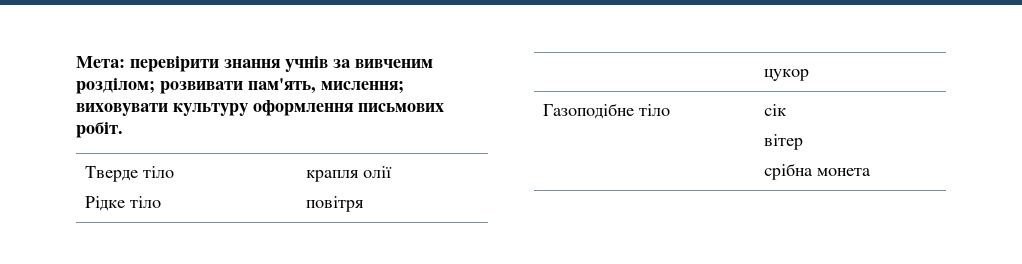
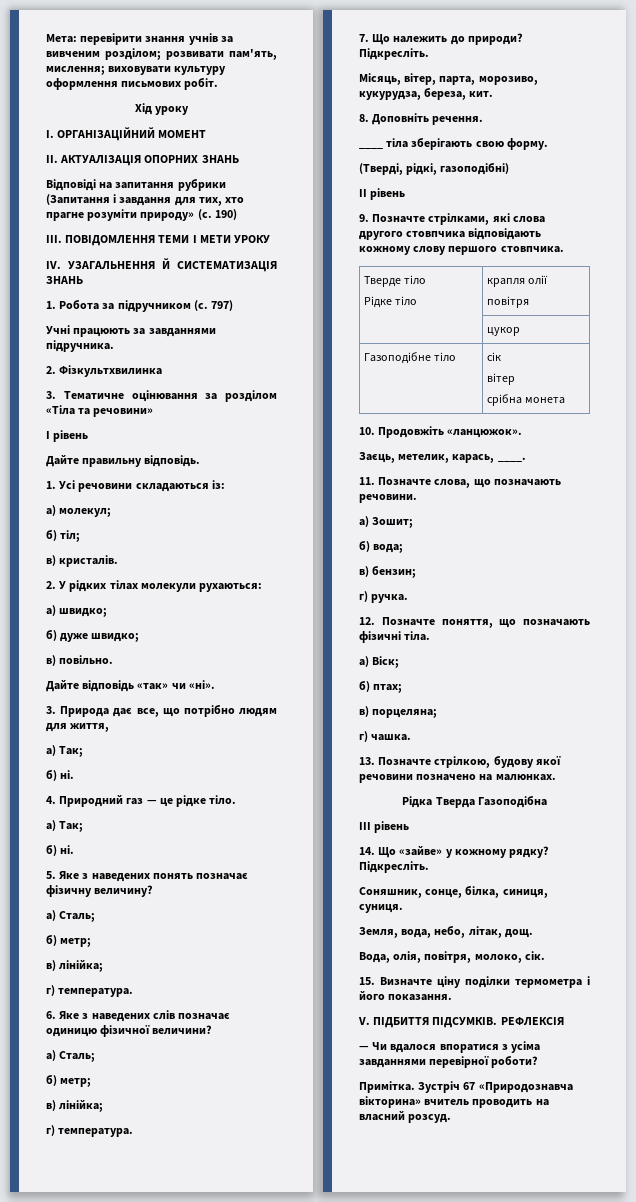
(123, 130) none -> [134,103,190,115] [46,127,207,141] [46,155,239,166] [46,178,226,191] [46,194,245,206] [46,209,237,221] [46,235,271,246] [46,258,277,272] [46,276,83,284] [46,299,234,312] [46,325,216,337] [46,340,114,352] [46,365,163,377] [46,390,277,402] [46,405,154,417] [46,430,89,442] [46,454,201,467] [46,480,225,492] [46,505,112,517] [46,529,81,542] [46,555,119,567] [46,580,263,592] [46,605,108,617] [46,629,140,642] [46,655,114,666] [46,679,215,692] [46,704,277,717] [46,723,110,732] [46,745,84,757] [46,769,75,781] [46,794,237,807] [46,820,84,832] [46,844,75,856] [46,871,249,882] [46,885,154,897] [46,910,96,922] [46,934,92,947] [46,959,104,972] [46,985,134,997] [46,1010,231,1022] [46,1025,213,1037] [46,1050,96,1062] [46,1074,92,1087] [46,1099,104,1112] [46,1125,134,1137] [359,33,523,45] [359,48,429,60] [359,73,538,85] [359,87,494,100] [359,113,484,125] [359,137,548,150] [359,162,510,175] [359,188,406,200] [359,213,545,225] [359,228,542,240] [359,246,564,255] // Хід уроку // I. ОРГАНІЗАЦІЙНИЙ МОМЕНТ // II. АКТУАЛІЗАЦІЯ ОПОРНИХ ЗНАНЬ // Відповіді на запитання рубрики (Запитання і завдання для тих, хто прагне розуміти природу» (с. 190) // III. ПОВІДОМЛЕННЯ ТЕМИ І МЕТИ УРОКУ // IV. УЗАГАЛЬНЕННЯ Й СИСТЕМАТИЗАЦІЯ ЗНАНЬ // 1. Робота за підручником (с. 797) // Учні працюють за завданнями підручника. // 2. Фізкультхвилинка // 3. Тематичне оцінювання за розділом «Тіла та речовини» // І рівень // Дайте правильну відповідь. // 1. Усі речовини складаються із: // а) молекул; // б) тіл; // в) кристалів. // 2. У рідких тілах молекули рухаються: // а) швидко; // б) дуже швидко; // в) повільно. // Дайте відповідь «так» чи «ні». // 3. Природа дає все, що потрібно людям для життя, // а) Так; // б) ні. // 4. Природний газ — це рідке тіло. // а) Так; // б) ні. // 5. Яке з наведених понять позначає фізичну величину? // а) Сталь; // б) метр; // в) лінійка; // г) температура. // 6. Яке з наведених слів позначає одиницю фізичної величини? // а) Сталь; // б) метр; // в) лінійка; // г) температура. // 7. Що належить до природи? Підкресліть. // Місяць, вітер, парта, морозиво, кукурудза, береза, кит. // 8. Доповніть речення. // ____ тіла зберігають свою форму. // (Тверді, рідкі, газоподібні) // II рівень // 9. Позначте стрілками, які слова другого стовпчика відповідають кожному слову першого стовпчика.
(871, 172) none -> [359,426,523,438] [359,452,526,463] [359,477,561,488] [359,494,417,503] [359,516,414,528] [359,540,404,553] [359,565,417,578] [359,591,409,603] [359,617,590,628] [359,631,431,643] [359,656,400,668] [359,680,403,693] [359,706,438,718] [359,731,412,742] [359,755,561,768] [359,774,556,783] [402,795,547,808] [359,821,410,833] [359,845,550,858] [359,861,429,873] [359,885,548,898] [359,904,403,913] [359,925,533,938] [359,951,545,963] [359,976,590,988] [359,990,453,1001] [358,1017,564,1028] [359,1041,541,1053] [359,1055,539,1068] [359,1081,573,1093] [359,1096,549,1108] [359,1110,452,1123] // 10. Продовжіть «ланцюжок». // Заєць, метелик, карась, ____. // 11. Позначте слова, що позначають речовини. // а) Зошит; // б) вода; // в) бензин; // г) ручка. // 12. Позначте поняття, що позначають фізичні тіла. // а) Віск; // б) птах; // в) порцеляна; // г) чашка. // 13. Позначте стрілкою, будову якої речовини позначено на малюнках. // Рідка Тверда Газоподібна // III рівень // 14. Що «зайве» у кожному рядку? Підкресліть. // Соняшник, сонце, білка, синиця, суниця. // Земля, вода, небо, літак, дощ. // Вода, олія, повітря, молоко, сік. // 15. Визначте ціну поділки термометра і його показання. // V. ПІДБИТТЯ ПІДСУМКІВ. РЕФЛЕКСІЯ // — Чи вдалося впоратися з усіма завданнями перевірної роботи? // Примітка. Зустріч 67 «Природознавча вікторина» вчитель проводить на власний розсуд.

